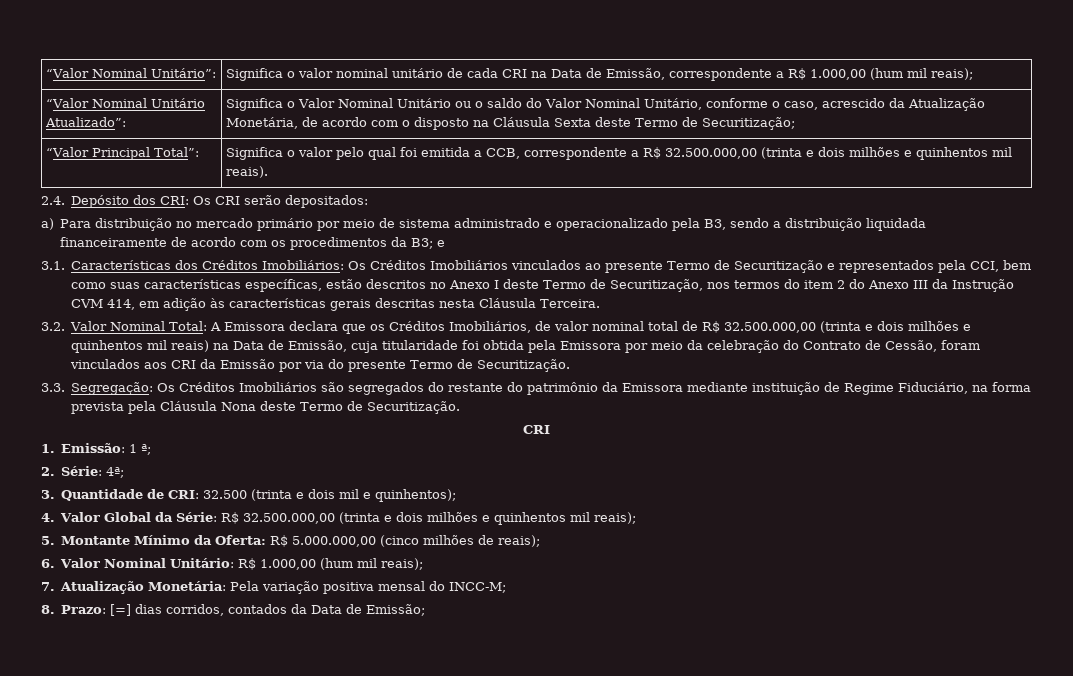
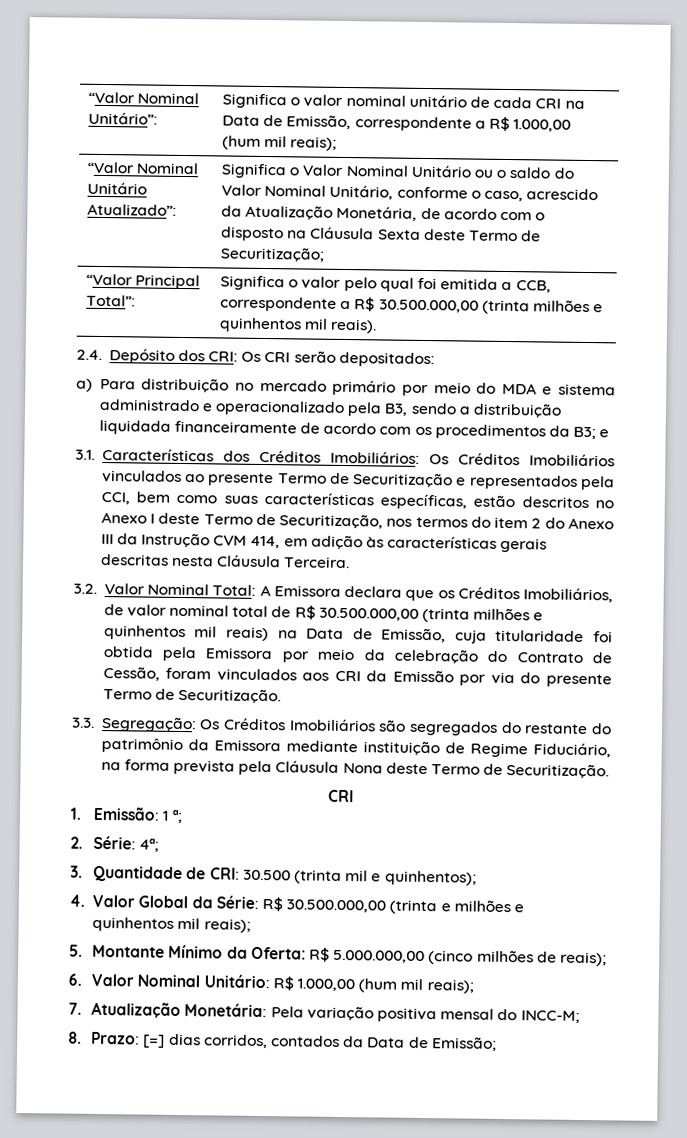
[665,147,846,159] 32.500.000,00 (trinta e dois -> [378,299,530,315] 30.500.000,00 (trinta
[379,218,396,228] de -> [476,382,553,395] do MDA e
[724,321,905,333] 32.500.000,00 (trinta e dois -> [318,607,471,623] 30.500.000,00 (trinta
[203,489,336,501] 32.500 (trinta e dois -> [242,869,343,885] 30.500 (trinta
[243,512,424,524] 32.500.000,00 (trinta e dois -> [286,899,451,915] 30.500.000,00 (trinta e

